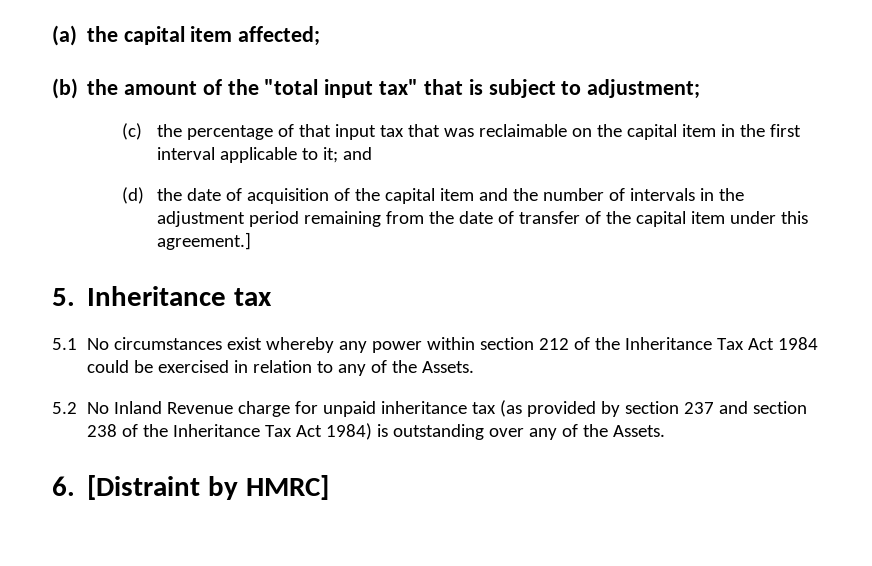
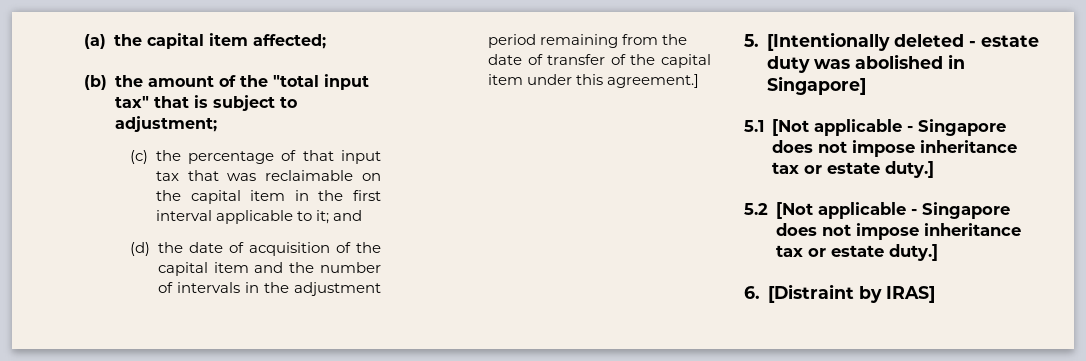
[86,286,272,306] [52,337,818,353] [86,360,474,376] [52,400,807,417] [86,423,665,440] Inheritance tax // 5.1 No circumstances exist whereby any power within section 212 of the Inheritance Tax Act 1984 could be exercised in relation to any of the Assets. // 5.2 No Inland Revenue charge for unpaid inheritance tax (as provided by section 237 and section 238 of the Inheritance Tax Act 1984) is outstanding over any of the Assets. -> [767,32,1040,51] [767,54,966,73] [767,76,867,95] [744,119,1006,136] [771,140,1017,157] [771,161,934,178] [744,202,1010,219] [775,223,1021,240] [775,244,938,261] [Intentionally deleted - estate duty was abolished in Singapore] // 5.1 [Not applicable - Singapore does not impose inheritance tax or estate duty.] // 5.2 [Not applicable - Singapore does not impose inheritance tax or estate duty.]
[245,475,329,500] HMRC] -> [885,286,935,303] IRAS]

